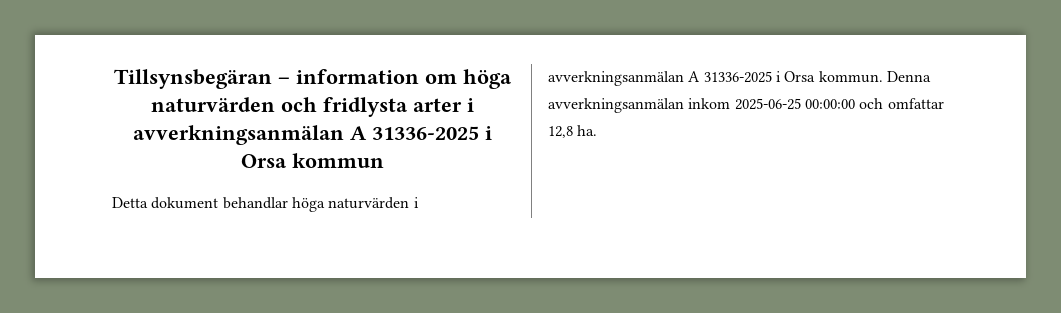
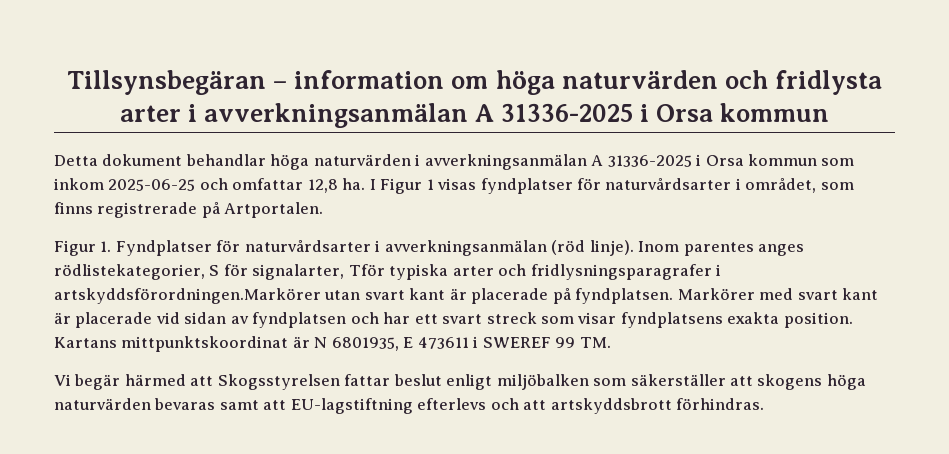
[818,71,931,83] [548,98,684,113] kommun. Denna avverkningsanmälan -> [748,154,855,166] kommun som
[804,99,855,109] 00:00:00 -> (196, 185) none
(598, 130) none -> [369,178,854,194] [54,202,324,218] [54,240,805,256] [54,264,722,280] [54,288,879,304] [54,312,853,328] [54,336,611,352] [54,374,866,390] [54,398,765,414] I Figur 1 visas fyndplatser för naturvårdsarter i området, som finns registrerade på Artportalen. // Figur 1. Fyndplatser för naturvårdsarter i avverkningsanmälan (röd linje). Inom parentes anges rödlistekategorier, S för signalarter, Tför typiska arter och fridlysningsparagrafer i artskyddsförordningen.Markörer utan svart kant är placerade på fyndplatsen. Markörer med svart kant är placerade vid sidan av fyndplatsen och har ett svart streck som visar fyndplatsens exakta position. Kartans mittpunktskoordinat är N 6801935, E 473611 i SWEREF 99 TM. // Vi begär härmed att Skogsstyrelsen fattar beslut enligt miljöbalken som säkerställer att skogens höga naturvärden bevaras samt att EU-lagstiftning efterlevs och att artskyddsbrott förhindras.

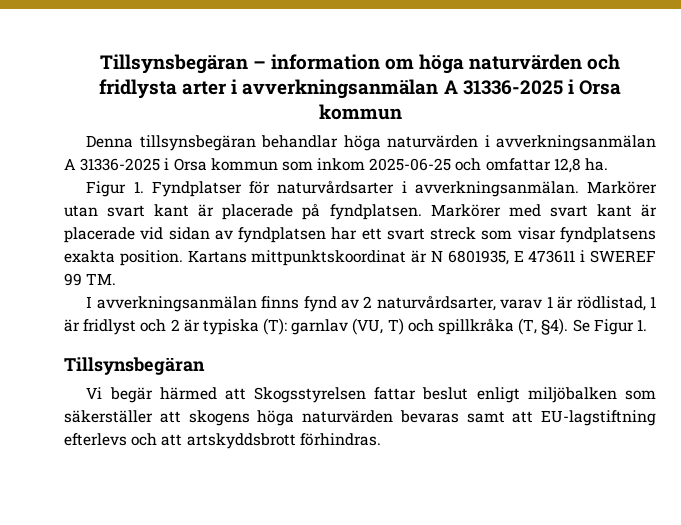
[54,154,183,166] Detta dokument -> [86,135,256,151] Denna tillsynsbegäran
[369,178,854,194] [54,202,324,218] I Figur 1 visas fyndplatser för naturvårdsarter i området, som finns registrerade på Artportalen. -> (609, 164) none
[384,240,805,256] [54,264,722,280] [54,288,321,304] avverkningsanmälan (röd linje). Inom parentes anges rödlistekategorier, S för signalarter, Tför typiska arter och fridlysningsparagrafer i artskyddsförordningen.Markörer -> [414,181,657,197] avverkningsanmälan. Markörer
[350,312,379,324] och -> (327, 235) none
(611, 342) none -> [86,295,656,312] [64,318,647,335] [64,357,205,375] // I avverkningsanmälan finns fynd av 2 naturvårdsarter, varav 1 är rödlistad, 1 är fridlyst och 2 är typiska (T): garnlav (VU, T) och spillkråka (T, §4). Se Figur 1. // Tillsynsbegäran

